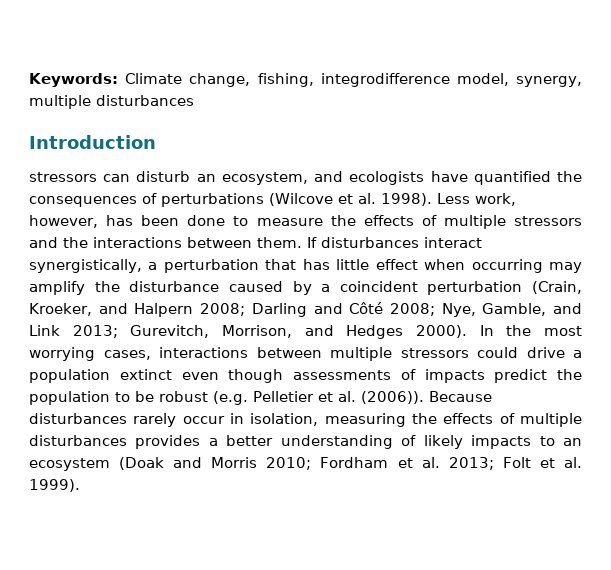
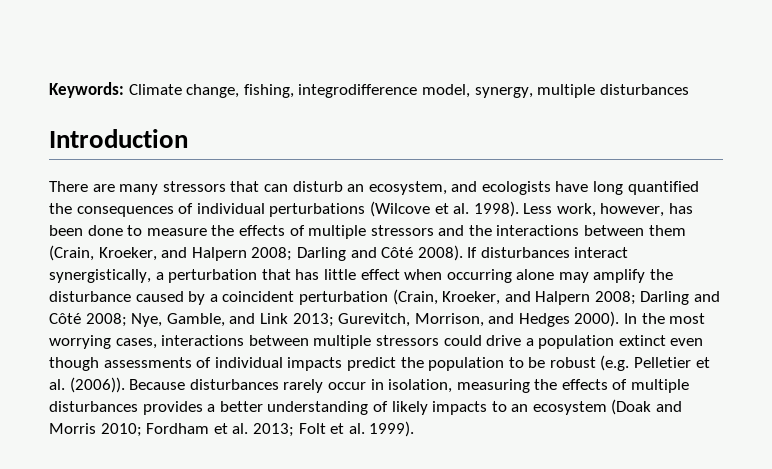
[29,172,97,182] stressors -> [49,181,260,195] There are many stressors that
(468, 176) none -> [593,181,624,195] long
(157, 198) none -> [196,203,265,214] individual
[257,237,302,248] them. -> [648,225,686,236] [49,245,463,261] them (Crain, Kroeker, and Halpern 2008; Darling and Côté 2008).
(543, 266) none -> [516,269,555,280] alone
(416, 374) none -> [214,357,283,368] individual

